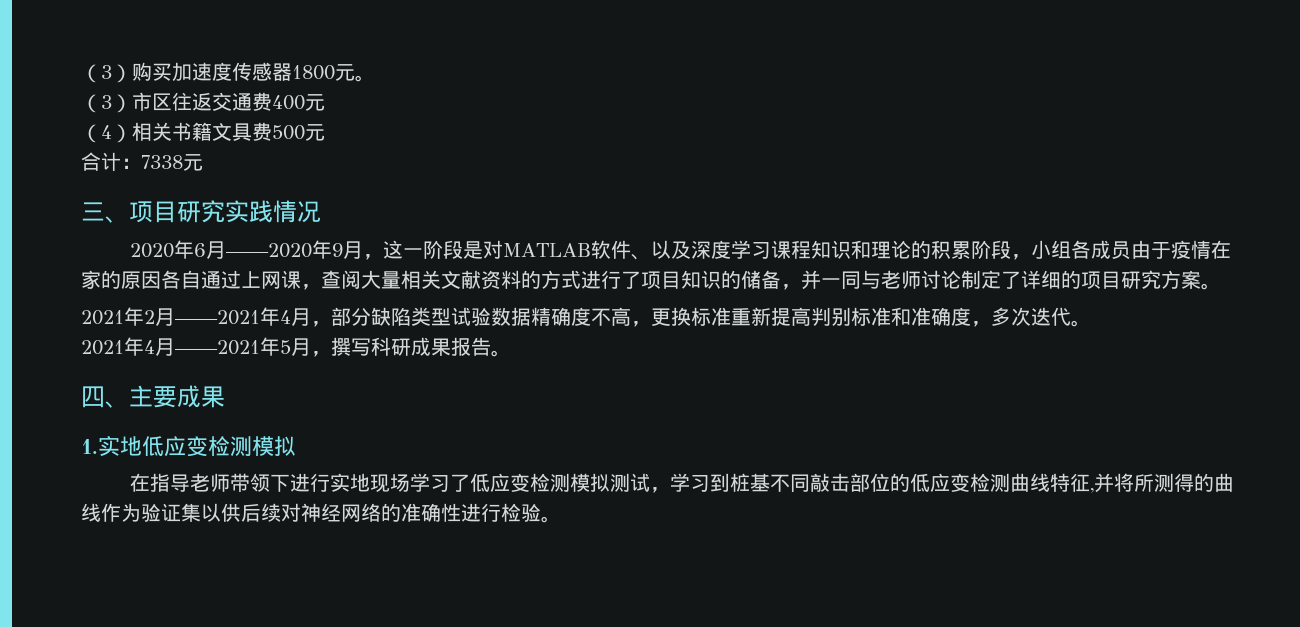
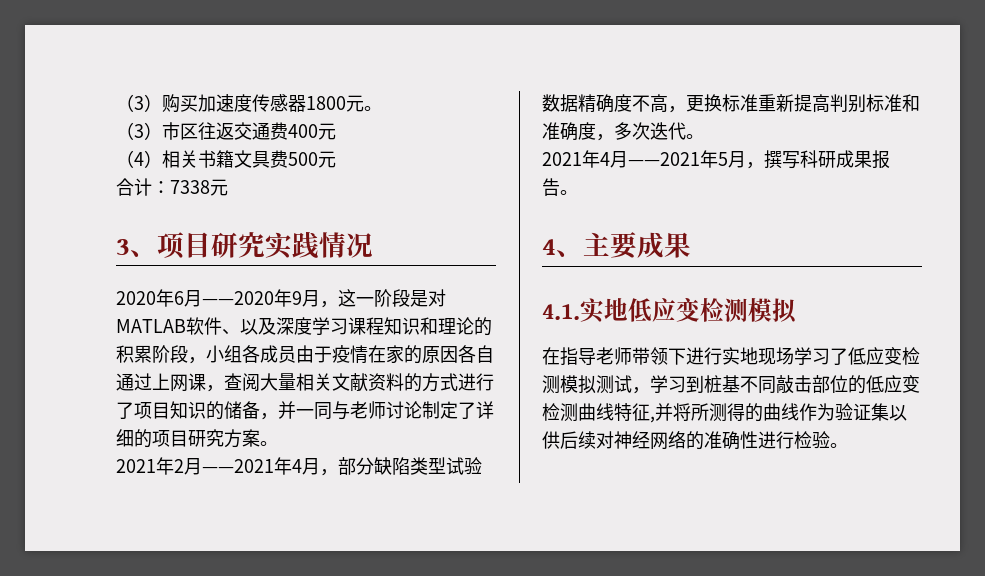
[81,202,105,221] 三 -> [116,239,130,255] 3
[81,386,105,408] 四 -> [542,239,556,255] 4
[81,439,98,454] 1. -> [542,304,580,320] 4.1.

